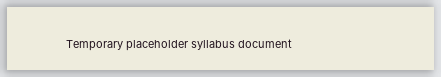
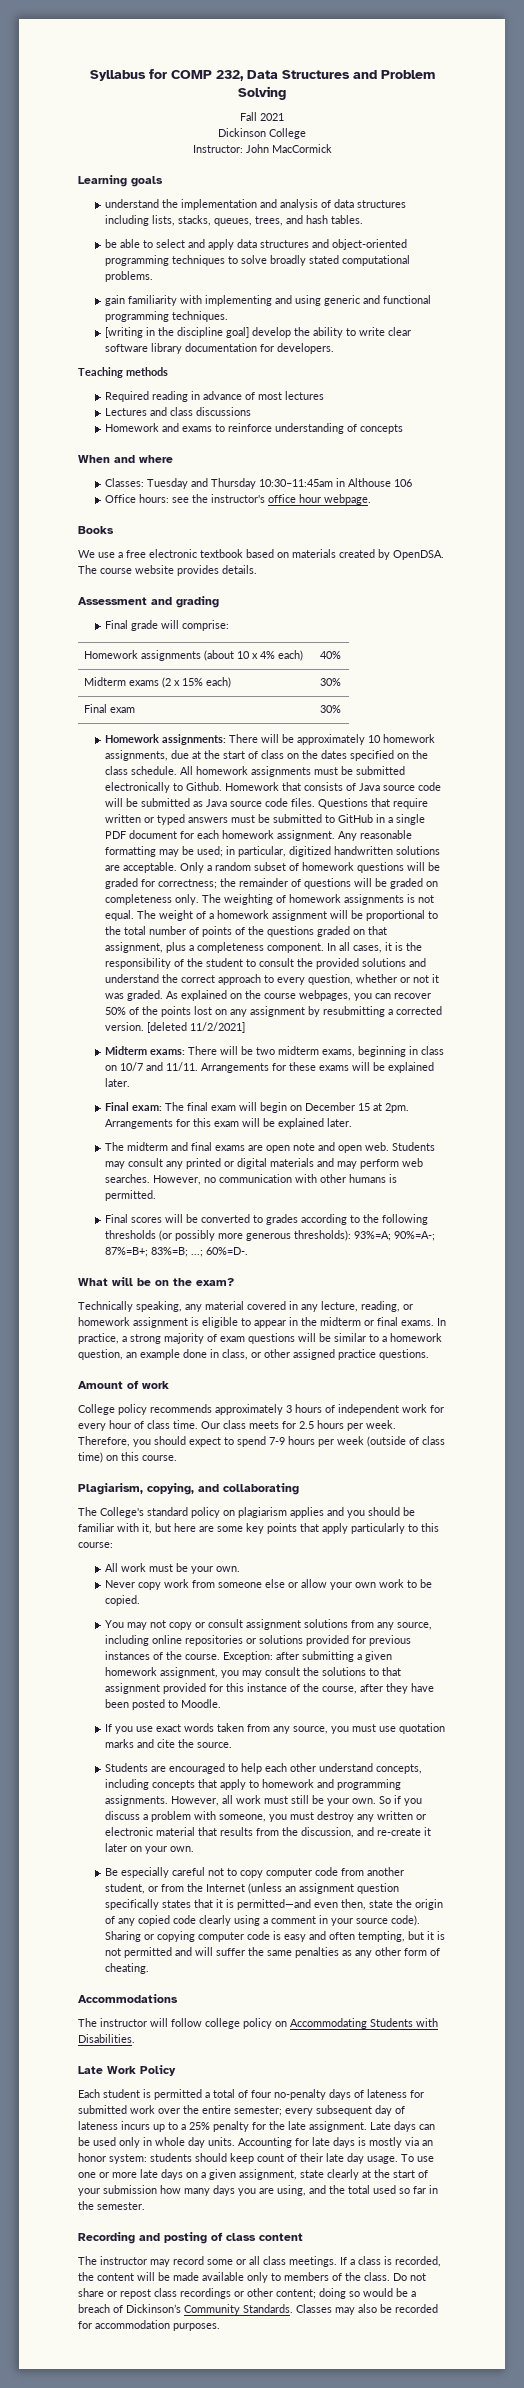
[66,39,292,51] Temporary placeholder syllabus document -> [89,69,435,81] [238,86,286,100] [240,112,284,121] [218,128,306,139] [192,144,332,153] [78,175,163,187] [104,199,406,210] [104,215,363,226] [104,239,407,250] [104,255,410,266] [104,271,153,282] [104,295,431,306] [104,311,228,322] [104,327,411,338] [104,343,334,354] [78,367,168,378] [104,391,324,402] [104,407,251,416] [104,423,403,434] [78,455,173,463] [104,478,412,489] [104,494,371,505] [78,526,114,534] [78,549,444,560] [78,565,257,576] [78,596,219,608] [104,620,229,631] [83,650,303,661] [319,651,341,659] [83,677,231,688] [319,678,341,686] [83,704,135,713] [319,705,341,713] [104,734,435,745] [104,750,428,761] [104,766,405,777] [104,782,441,793] [104,798,428,809] [104,814,425,825] [104,830,412,841] [104,846,440,857] [104,862,440,873] [104,878,438,889] [104,894,434,905] [104,910,438,921] [104,926,387,937] [104,942,422,953] [104,958,426,969] [104,974,439,985] [104,990,431,1001] [104,1006,442,1017] [104,1022,245,1033] [104,1046,444,1057] [104,1062,434,1073] [104,1078,130,1087] [104,1102,409,1113] [104,1118,352,1129] [104,1142,435,1153] [104,1158,423,1169] [104,1174,397,1185] [104,1190,156,1201] [104,1214,428,1225] [104,1230,435,1241] [104,1247,248,1257] [78,1277,234,1286] [78,1301,413,1312] [78,1317,446,1328] [78,1333,442,1344] [78,1349,429,1360] [78,1380,169,1389] [78,1404,444,1415] [78,1420,396,1431] [78,1436,445,1447] [78,1452,177,1463] [78,1483,299,1495] [78,1507,415,1518] [78,1523,439,1534] [78,1542,113,1548] [104,1563,240,1574] [104,1579,432,1590] [104,1595,140,1606] [104,1619,432,1630] [104,1635,411,1646] [104,1651,392,1662] [104,1667,401,1678] [104,1683,434,1694] [104,1699,221,1710] [104,1723,445,1734] [104,1739,232,1748] [104,1763,422,1774] [104,1779,401,1790] [104,1795,422,1806] [104,1811,426,1822] [104,1827,431,1838] [104,1843,194,1854] [104,1867,404,1878] [104,1883,399,1894] [104,1899,443,1910] [104,1915,420,1926] [104,1931,445,1942] [104,1947,440,1958] [104,1963,149,1974] [78,1994,178,2003] [78,2018,438,2029] [78,2034,135,2043] [78,2065,176,2076] [78,2089,424,2100] [78,2105,405,2116] [78,2121,435,2132] [78,2137,433,2148] [78,2153,434,2164] [78,2169,428,2180] [78,2185,438,2196] [78,2201,145,2210] [78,2232,303,2244] [78,2256,441,2267] [78,2272,426,2283] [78,2288,416,2299] [78,2304,438,2315] [78,2320,220,2331] Syllabus for COMP 232, Data Structures and Problem Solving // Fall 2021 // Dickinson College // Instructor: John MacCormick // Learning goals // understand the implementation and analysis of data structures including lists, stacks, queues, trees, and hash tables. // be able to select and apply data structures and object-oriented programming techniques to solve broadly stated computational problems. // gain familiarity with implementing and using generic and functional programming techniques. // [writing in the discipline goal] develop the ability to write clear software library documentation for developers. // Teaching methods // Required reading in advance of most lectures // Lectures and class discussions // Homework and exams to reinforce understanding of concepts // When and where // Classes: Tuesday and Thursday 10:30–11:45am in Althouse 106 // Office hours: see the instructor's office hour webpage. // Books // We use a free electronic textbook based on materials created by OpenDSA. The course website provides details. // Assessment and grading // Final grade will comprise: // Homework assignments (about 10 x 4% each) | 40% // Midterm exams (2 x 15% each) | 30% // Final exam | 30% // Homework assignments: There will be approximately 10 homework assignments, due at the start of class on the dates specified on the class schedule. All homework assignments must be submitted electronically to Github. Homework that consists of Java source code will be submitted as Java source code files. Questions that require written or typed answers must be submitted to GitHub in a single PDF document for each homework assignment. Any reasonable formatting may be used; in particular, digitized handwritten solutions are acceptable. Only a random subset of homework questions will be graded for correctness; the remainder of questions will be graded on completeness only. The weighting of homework assignments is not equal. The weight of a homework assignment will be proportional to the total number of points of the questions graded on that assignment, plus a completeness component. In all cases, it is the responsibility of the student to consult the provided solutions and understand the correct approach to every question, whether or not it was graded. As explained on the course webpages, you can recover 50% of the points lost on any assignment by resubmitting a corrected version. [deleted 11/2/2021] // Midterm exams: There will be two midterm exams, beginning in class on 10/7 and 11/11. Arrangements for these exams will be explained later. // Final exam: The final exam will begin on December 15 at 2pm. Arrangements for this exam will be explained later. // The midterm and final exams are open note and open web. Students may consult any printed or digital materials and may perform web searches. However, no communication with other humans is permitted. // Final scores will be converted to grades according to the following thresholds (or possibly more generous thresholds): 93%=A; 90%=A-; 87%=B+; 83%=B; ...; 60%=D-. // What will be on the exam? // Technically speaking, any material covered in any lecture, reading, or homework assignment is eligible to appear in the midterm or final exams. In practice, a strong majority of exam questions will be similar to a homework question, an example done in class, or other assigned practice questions. // Amount of work // College policy recommends approximately 3 hours of independent work for every hour of class time. Our class meets for 2.5 hours per week. Therefore, you should expect to spend 7-9 hours per week (outside of class time) on this course. // Plagiarism, copying, and collaborating // The College's standard policy on plagiarism applies and you should be familiar with it, but here are some key points that apply particularly to this course: // All work must be your own. // Never copy work from someone else or allow your own work to be copied. // You may not copy or consult assignment solutions from any source, including online repositories or solutions provided for previous instances of the course. Exception: after submitting a given homework assignment, you may consult the solutions to that assignment provided for this instance of the course, after they have been posted to Moodle. // If you use exact words taken from any source, you must use quotation marks and cite the source. // Students are encouraged to help each other understand concepts, including concepts that apply to homework and programming assignments. However, all work must still be your own. So if you discuss a problem with someone, you must destroy any written or electronic material that results from the discussion, and re-create it later on your own. // Be especially careful not to copy computer code from another student, or from the Internet (unless an assignment question specifically states that it is permitted—and even then, state the origin of any copied code clearly using a comment in your source code). Sharing or copying computer code is easy and often tempting, but it is not permitted and will suffer the same penalties as any other form of cheating. // Accommodations // The instructor will follow college policy on Accommodating Students with Disabilities. // Late Work Policy // Each student is permitted a total of four no-penalty days of lateness for submitted work over the entire semester; every subsequent day of lateness incurs up to a 25% penalty for the late assignment. Late days can be used only in whole day units. Accounting for late days is mostly via an honor system: students should keep count of their late day usage. To use one or more late days on a given assignment, state clearly at the start of your submission how many days you are using, and the total used so far in the semester. // Recording and posting of class content // The instructor may record some or all class meetings. If a class is recorded, the content will be made available only to members of the class. Do not share or repost class recordings or other content; doing so would be a breach of Dickinson’s Community Standards. Classes may also be recorded for accommodation purposes.

